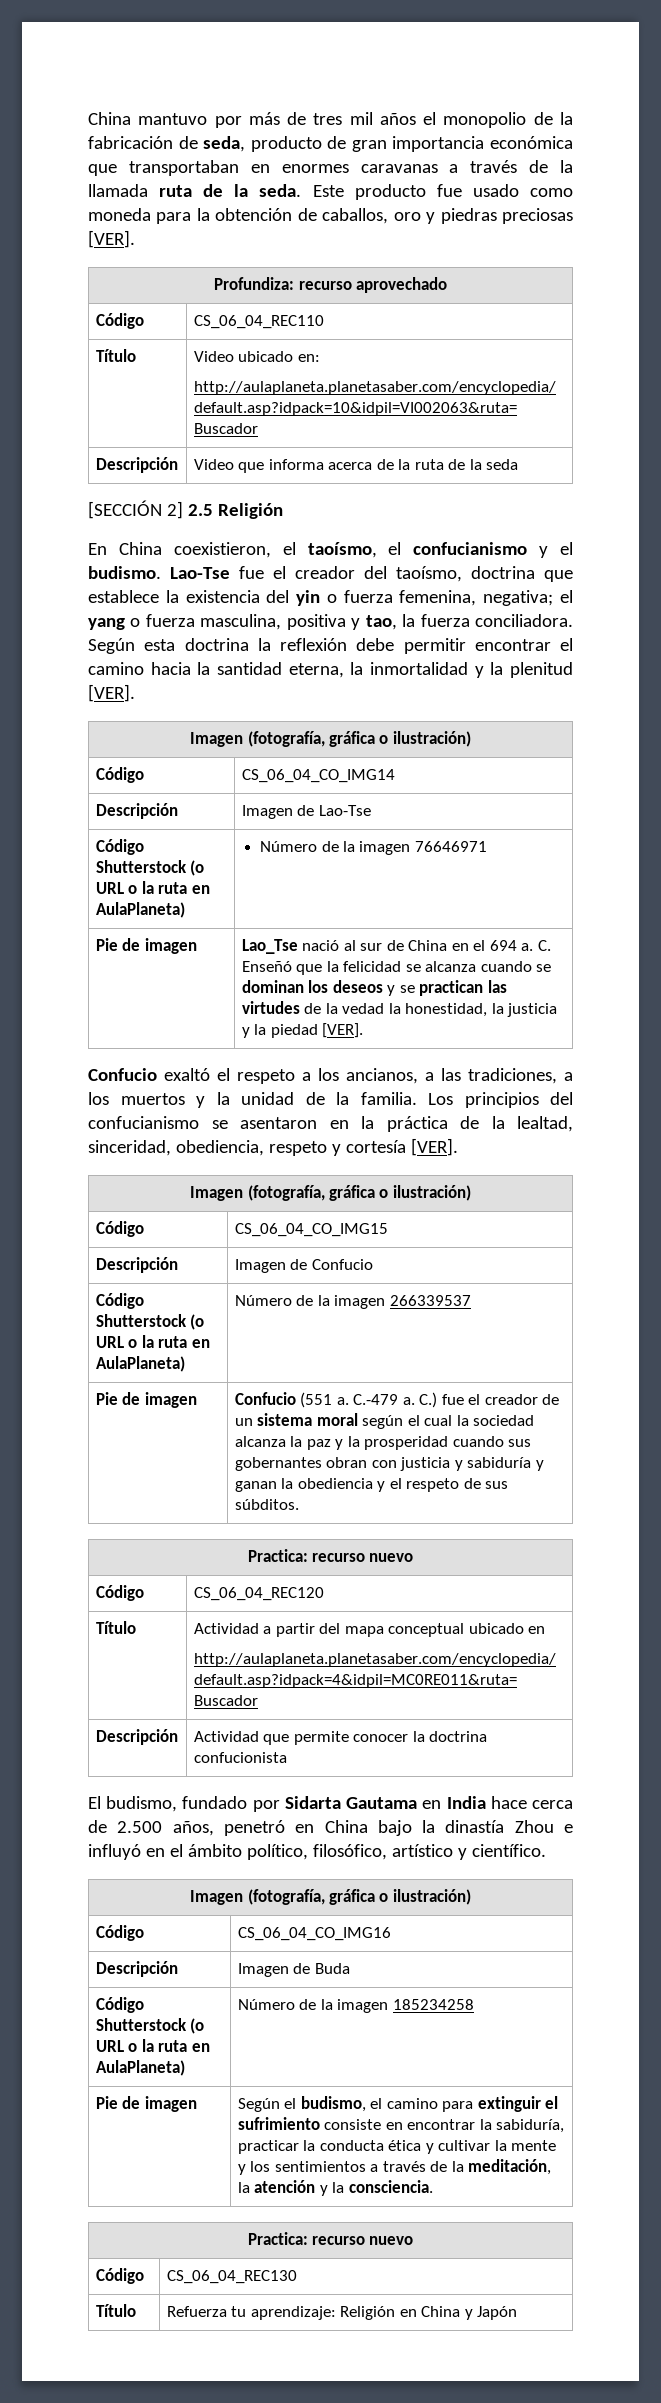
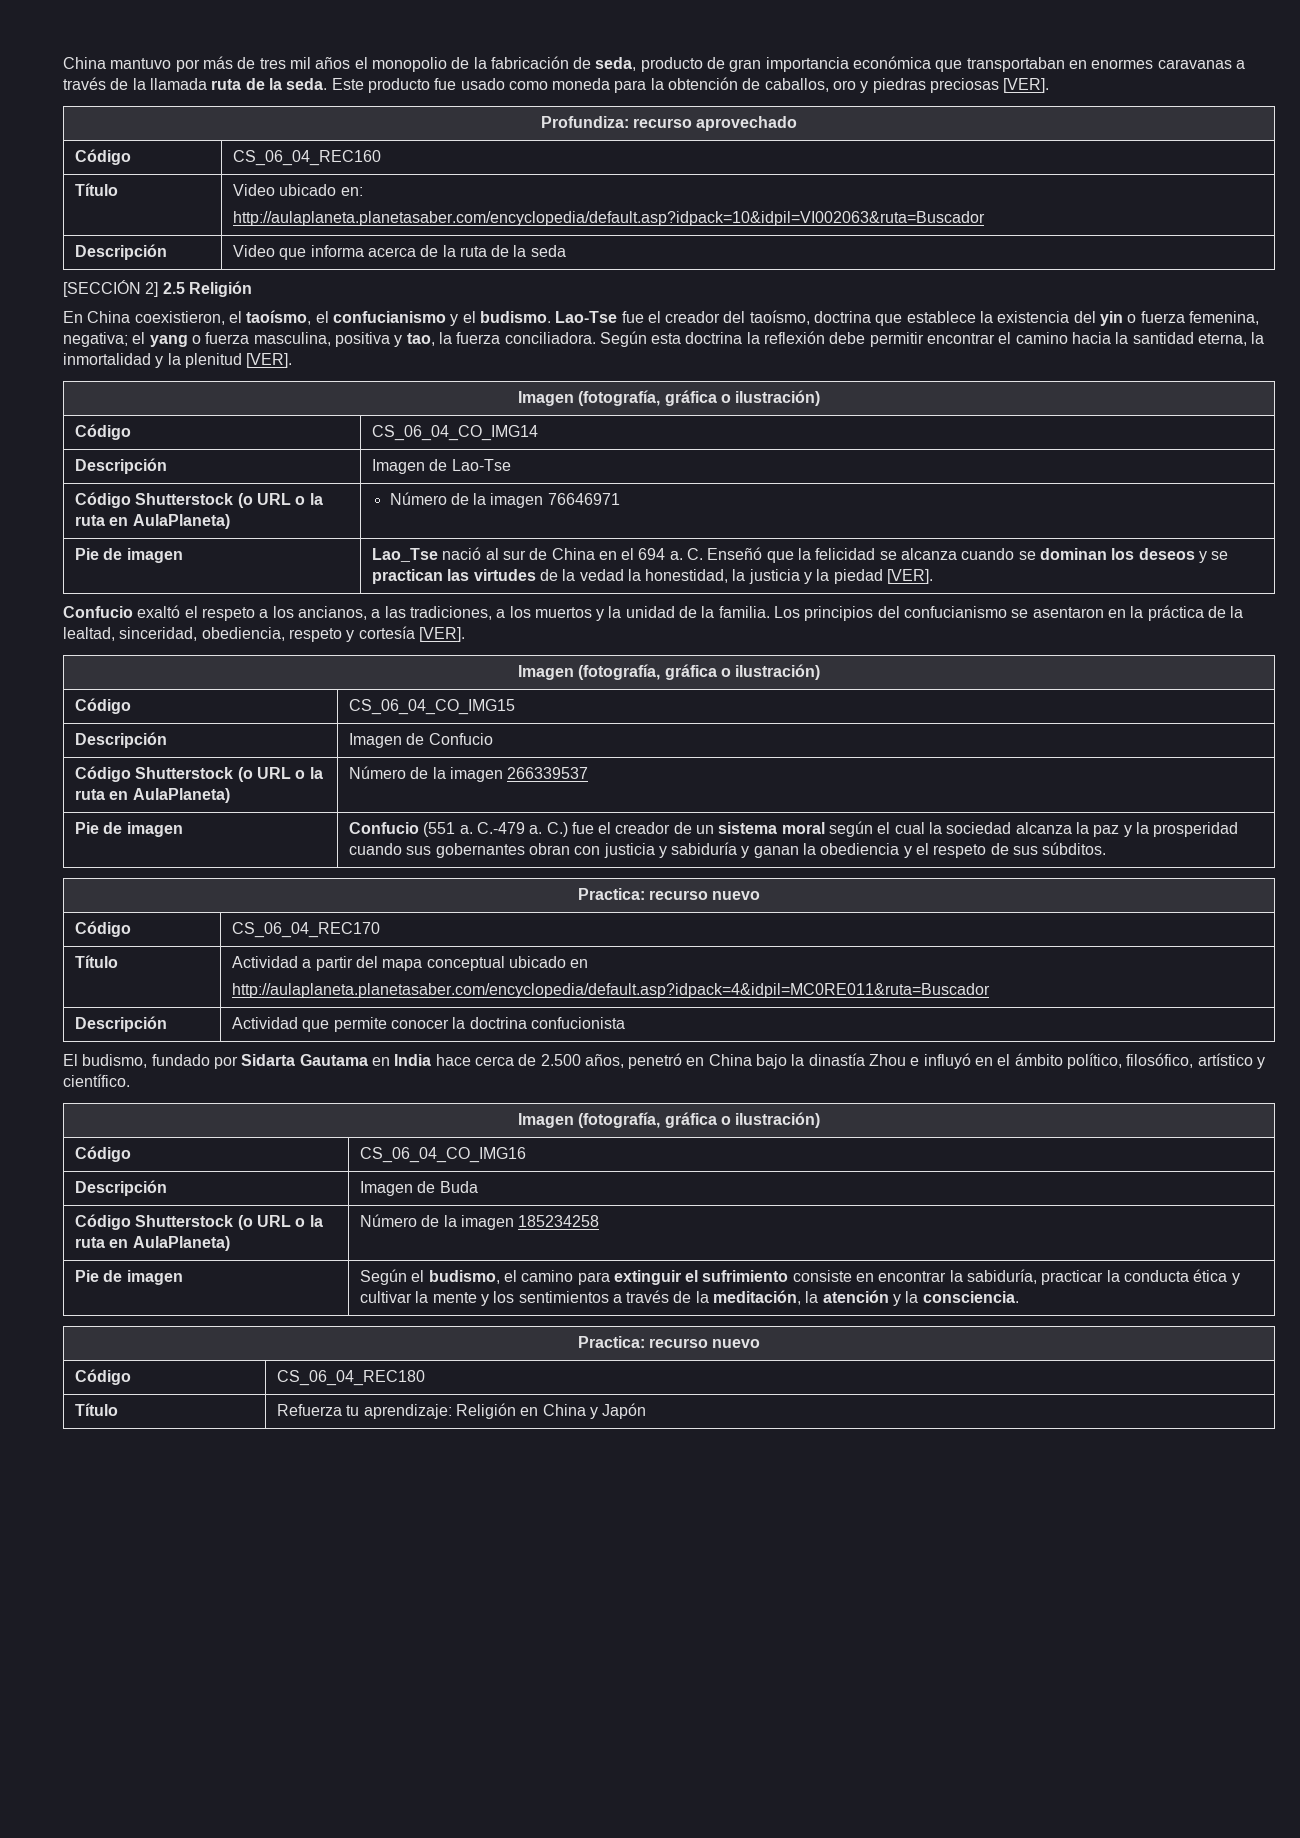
[193,315,324,329] CS_06_04_REC110 -> [232,150,381,166] CS_06_04_REC160
[193,1587,324,1601] CS_06_04_REC120 -> [231,922,380,938] CS_06_04_REC170
[166,2270,297,2284] CS_06_04_REC130 -> [276,1370,425,1386] CS_06_04_REC180

